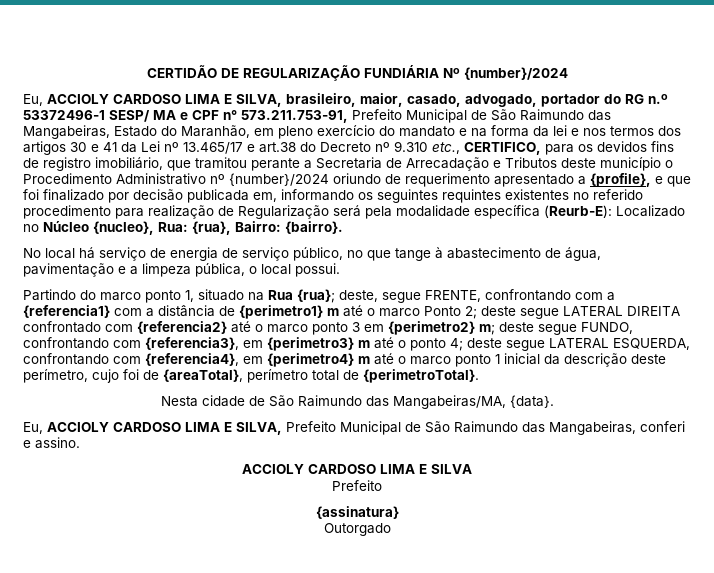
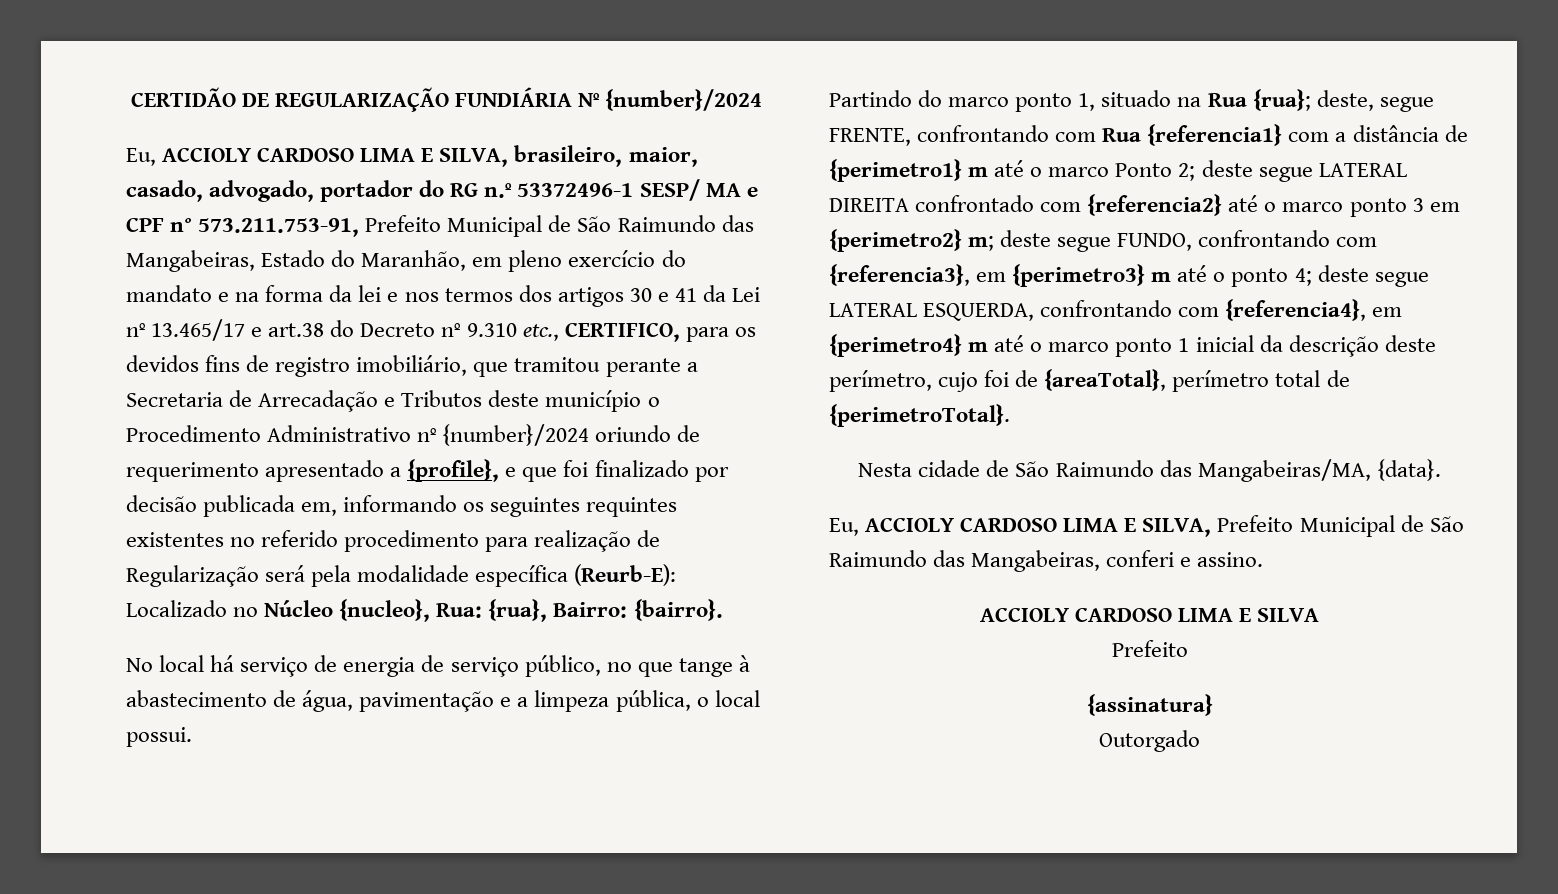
[607,292,615,301] a -> [1102,128,1142,142] Rua

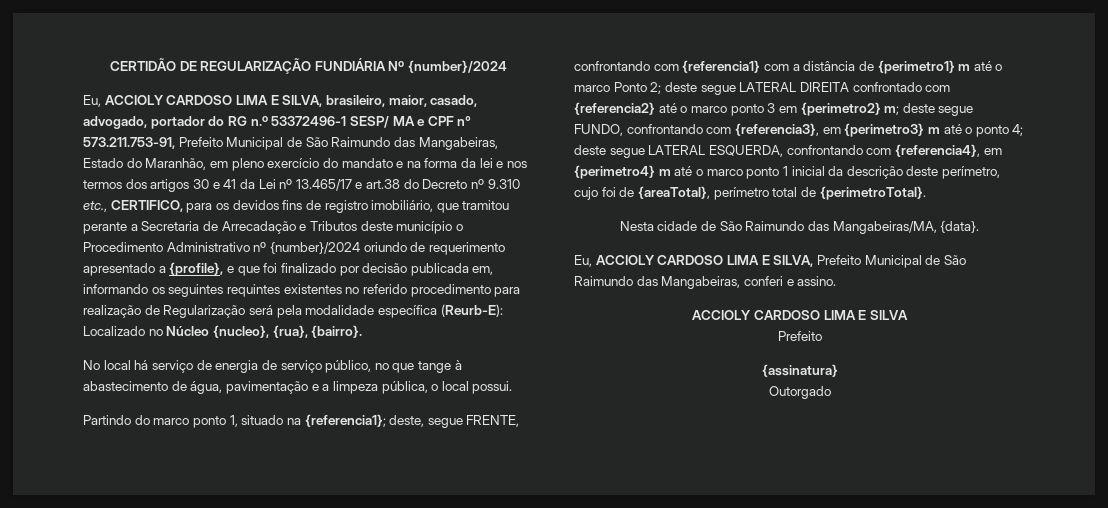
[436,599,628,622] Rua: {rua}, Bairro: -> [272,325,308,338] {rua},
[1207,89,1311,111] Rua {rua}; -> [304,414,386,427] {referencia1};
[1102,128,1142,142] Rua -> (679, 67) none

